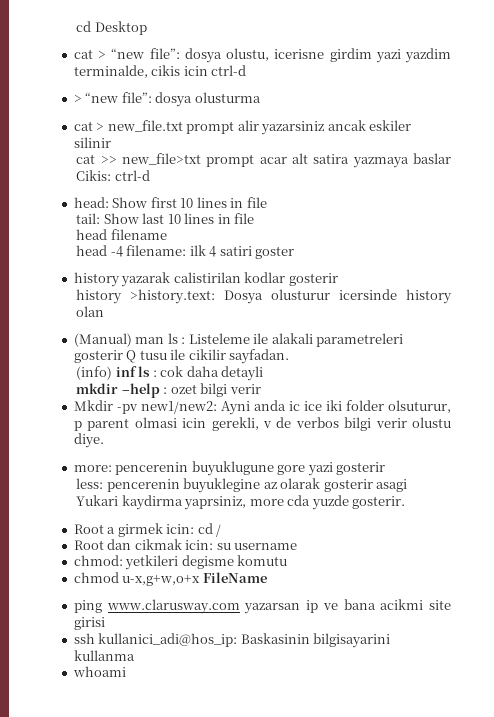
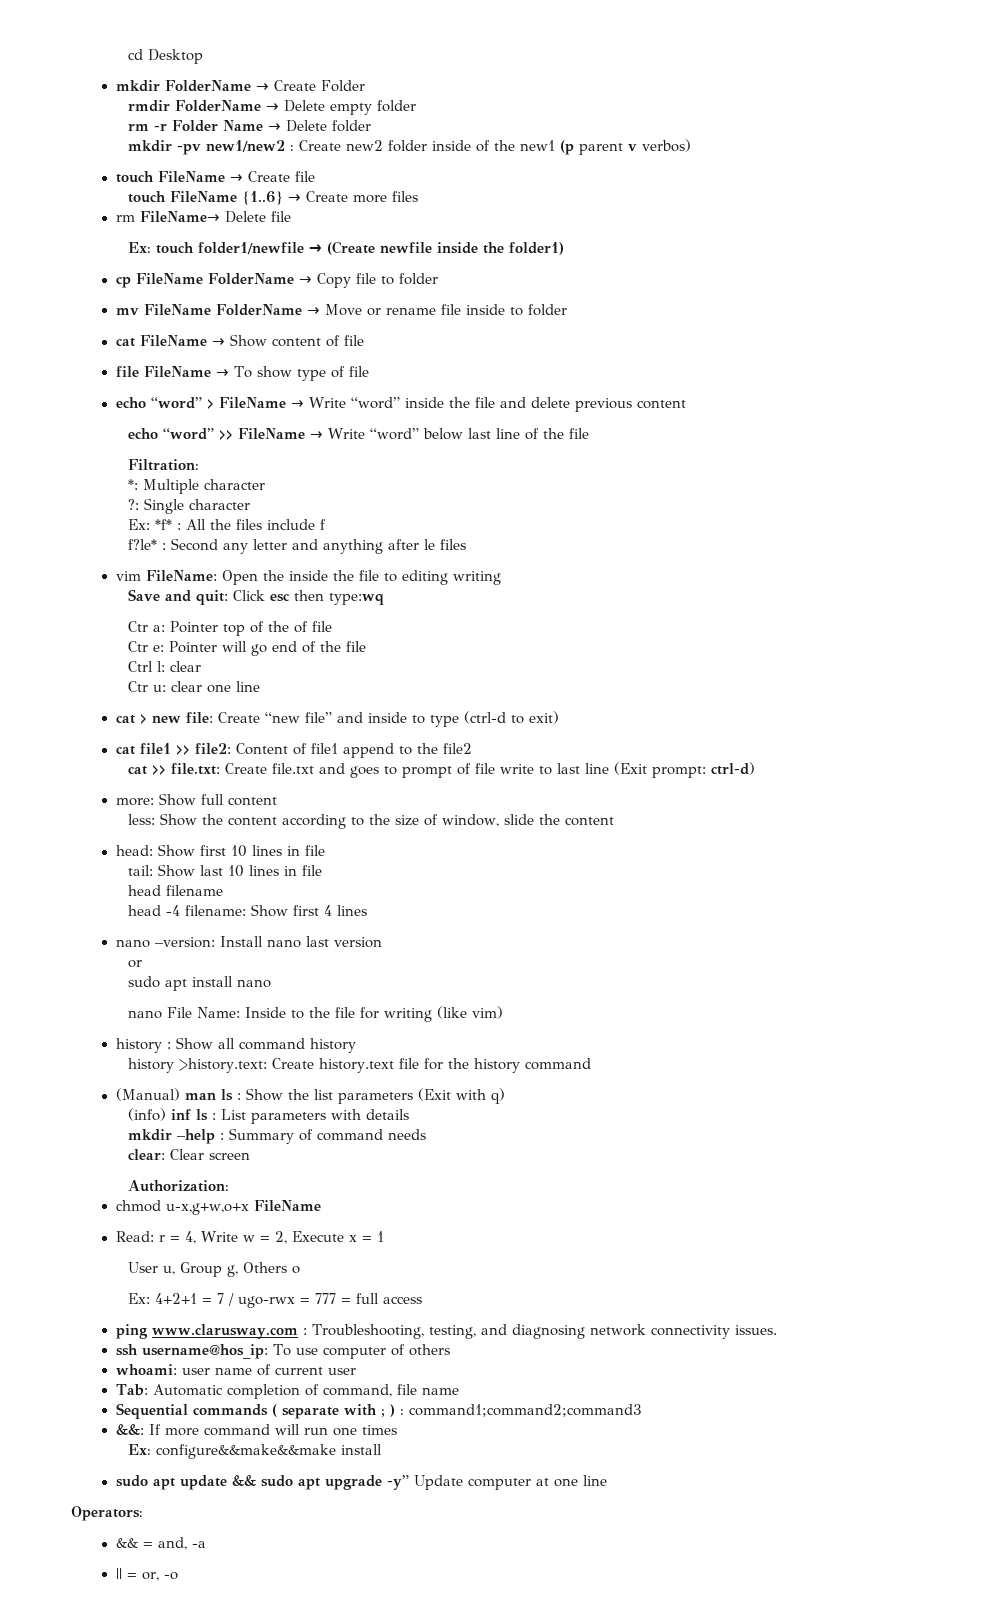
[73,48,451,63] [73,65,247,78] [73,92,261,107] [73,120,412,135] [73,137,111,148] [76,153,452,168] [76,170,150,181] cat > “new file”: dosya olustu, icerisne girdim yazi yazdim terminalde, cikis icin ctrl-d // > “new file”: dosya olusturma // cat > new_file.txt prompt alir yazarsiniz ancak eskiler silinir // cat >> new_file>txt prompt acar alt satira yazmaya baslar Cikis: ctrl-d -> [115,80,365,92] [127,100,416,115] [127,120,371,132] [127,139,691,155] [115,171,315,183] [127,191,418,205] [115,211,291,223] [127,241,564,255] [115,273,438,288] [115,304,567,316] [115,334,364,347] [115,366,369,381] [115,397,686,412] [127,428,589,440] [127,459,199,471] [127,479,265,494] [127,498,250,514] [127,519,326,530] [127,538,466,554] [115,570,501,585] [127,589,384,605] [127,621,332,636] [127,641,366,656] [127,661,201,672] [127,681,260,693] [115,711,559,727] [115,743,472,758] [127,762,755,778] [115,793,277,806] [127,813,614,829] mkdir FolderName → Create Folder // rmdir FolderName → Delete empty folder // rm -r Folder Name → Delete folder // mkdir -pv new1/new2 : Create new2 folder inside of the new1 (p parent v verbos) // touch FileName → Create file // touch FileName {1..6} → Create more files // rm FileName→ Delete file // Ex: touch folder1/newfile → (Create newfile inside the folder1) // cp FileName FolderName → Copy file to folder // mv FileName FolderName → Move or rename file inside to folder // cat FileName → Show content of file // file FileName → To show type of file // echo “word” > FileName → Write “word” inside the file and delete previous content // echo “word” >> FileName → Write “word” below last line of the file // Filtration: // *: Multiple character // ?: Single character // Ex: *f* : All the files include f // f?le* : Second any letter and anything after le files // vim FileName: Open the inside the file to editing writing // Save and quit: Click esc then type:wq // Ctr a: Pointer top of the of file // Ctr e: Pointer will go end of the file // Ctrl l: clear // Ctr u: clear one line // cat > new file: Create “new file” and inside to type (ctrl-d to exit) // cat file1 >> file2: Content of file1 append to the file2 // cat >> file.txt: Create file.txt and goes to prompt of file write to last line (Exit prompt: ctrl-d) // more: Show full content // less: Show the content according to the size of window, slide the content
[189,245,295,259] [73,272,338,287] [76,289,452,304] [76,306,105,317] [73,333,404,347] [73,349,290,364] ilk 4 satiri goster // history yazarak calistirilan kodlar gosterir // history >history.text: Dosya olusturur icersinde history olan // (Manual) man ls : Listeleme ile alakali parametreleri gosterir Q tusu ile cikilir sayfadan. -> [250,904,367,917] [115,936,382,948] [127,960,142,968] [127,976,271,991] [127,1006,503,1022] [115,1037,356,1053] [127,1058,591,1073] [115,1088,505,1104] Show first 4 lines // nano –version: Install nano last version // or // sudo apt install nano // nano File Name: Inside to the file for writing (like vim) // history : Show all command history // history >history.text: Create history.text file for the history command // (Manual) man ls : Show the list parameters (Exit with q)
[160,366,264,381] cok daha detayli -> [220,1109,409,1124] List parameters with details
[170,383,261,397] [73,400,451,415] [73,417,452,431] [73,433,104,448] [73,461,386,476] [76,478,408,493] [76,495,406,510] [73,523,222,537] [73,539,298,550] [73,555,288,570] [73,572,267,586] [73,599,451,614] [73,617,105,630] [73,633,391,648] [73,650,135,661] [72,666,126,677] ozet bilgi verir // Mkdir -pv new1/new2: Ayni anda ic ice iki folder olsuturur, p parent olmasi icin gerekli, v de verbos bilgi verir olustu diye. // more: pencerenin buyuklugune gore yazi gosterir // less: pencerenin buyuklegine az olarak gosterir asagi Yukari kaydirma yaprsiniz, more cda yuzde gosterir. // Root a girmek icin: cd / // Root dan cikmak icin: su username // chmod: yetkileri degisme komutu // chmod u-x,g+w,o+x FileName // ping www.clarusway.com yazarsan ip ve bana acikmi site girisi // ssh kullanici_adi@hos_ip: Baskasinin bilgisayarini kullanma // whoami -> [228,1128,426,1144] [127,1149,250,1160] [127,1180,229,1192] [115,1200,321,1215] [115,1231,384,1244] [127,1262,300,1277] [127,1293,422,1308] [115,1324,777,1339] [115,1344,450,1359] [115,1364,356,1376] [115,1384,459,1399] [115,1403,642,1419] [115,1424,397,1436] [127,1444,382,1459] [115,1475,607,1490] [71,1506,143,1521] [115,1537,206,1550] [115,1568,178,1581] Summary of command needs // clear: Clear screen // Authorization: // chmod u-x,g+w,o+x FileName // Read: r = 4, Write w = 2, Execute x = 1 // User u, Group g, Others o // Ex: 4+2+1 = 7 / ugo-rwx = 777 = full access // ping www.clarusway.com : Troubleshooting, testing, and diagnosing network connectivity issues. // ssh username@hos_ip: To use computer of others // whoami: user name of current user // Tab: Automatic completion of command, file name // Sequential commands ( separate with ; ) : command1;command2;command3 // &&: If more command will run one times // Ex: configure&&make&&make install // sudo apt update && sudo apt upgrade -y” Update computer at one line // Operators: // && = and, -a // || = or, -o

